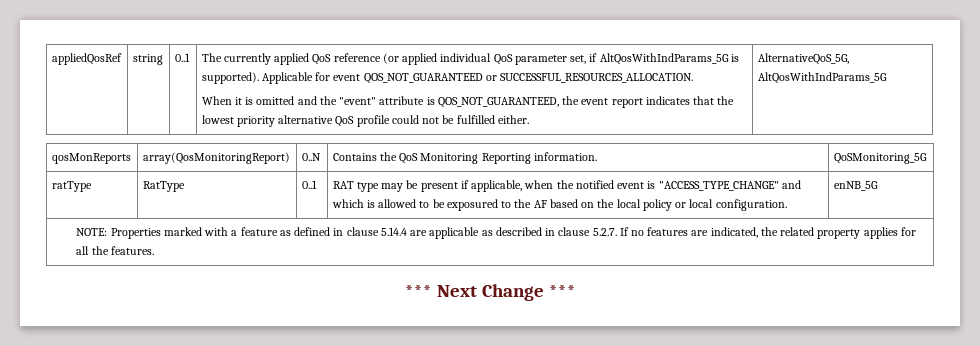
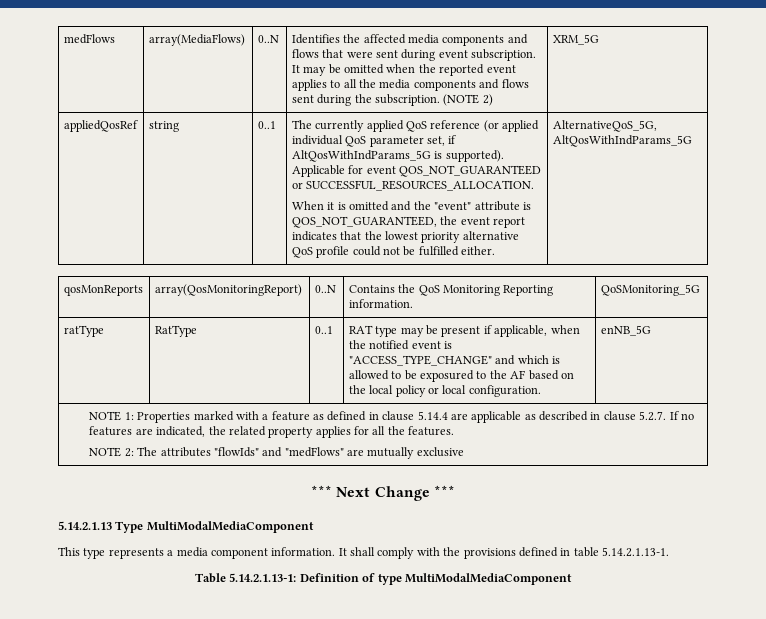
(51, 59) none -> [63,34,115,44] [148,34,245,46] [257,35,279,43] [291,34,528,46] [291,49,537,61] [291,64,516,76] [291,79,529,91] [291,94,493,106] [552,34,599,45] medFlows | array(MediaFlows) | 0..N | Identifies the affected media components and flows that were sent during event subscription. It may be omitted when the reported event applies to all the media components and flows sent during the subscription. (NOTE 2) | XRM_5G //
[76,228,108,236] NOTE: -> [89,411,134,421] NOTE 1:
[404,284,576,301] // *** Next Change *** -> [89,447,464,459] [311,485,455,501] [58,521,314,533] [58,547,669,559] [195,573,572,585] // NOTE 2: The attributes "flowIds" and "medFlows" are mutually exclusive // *** Next Change *** // 5.14.2.1.13 Type MultiModalMediaComponent // This type represents a media component information. It shall comply with the provisions defined in table 5.14.2.1.13-1. // Table 5.14.2.1.13-1: Definition of type MultiModalMediaComponent

